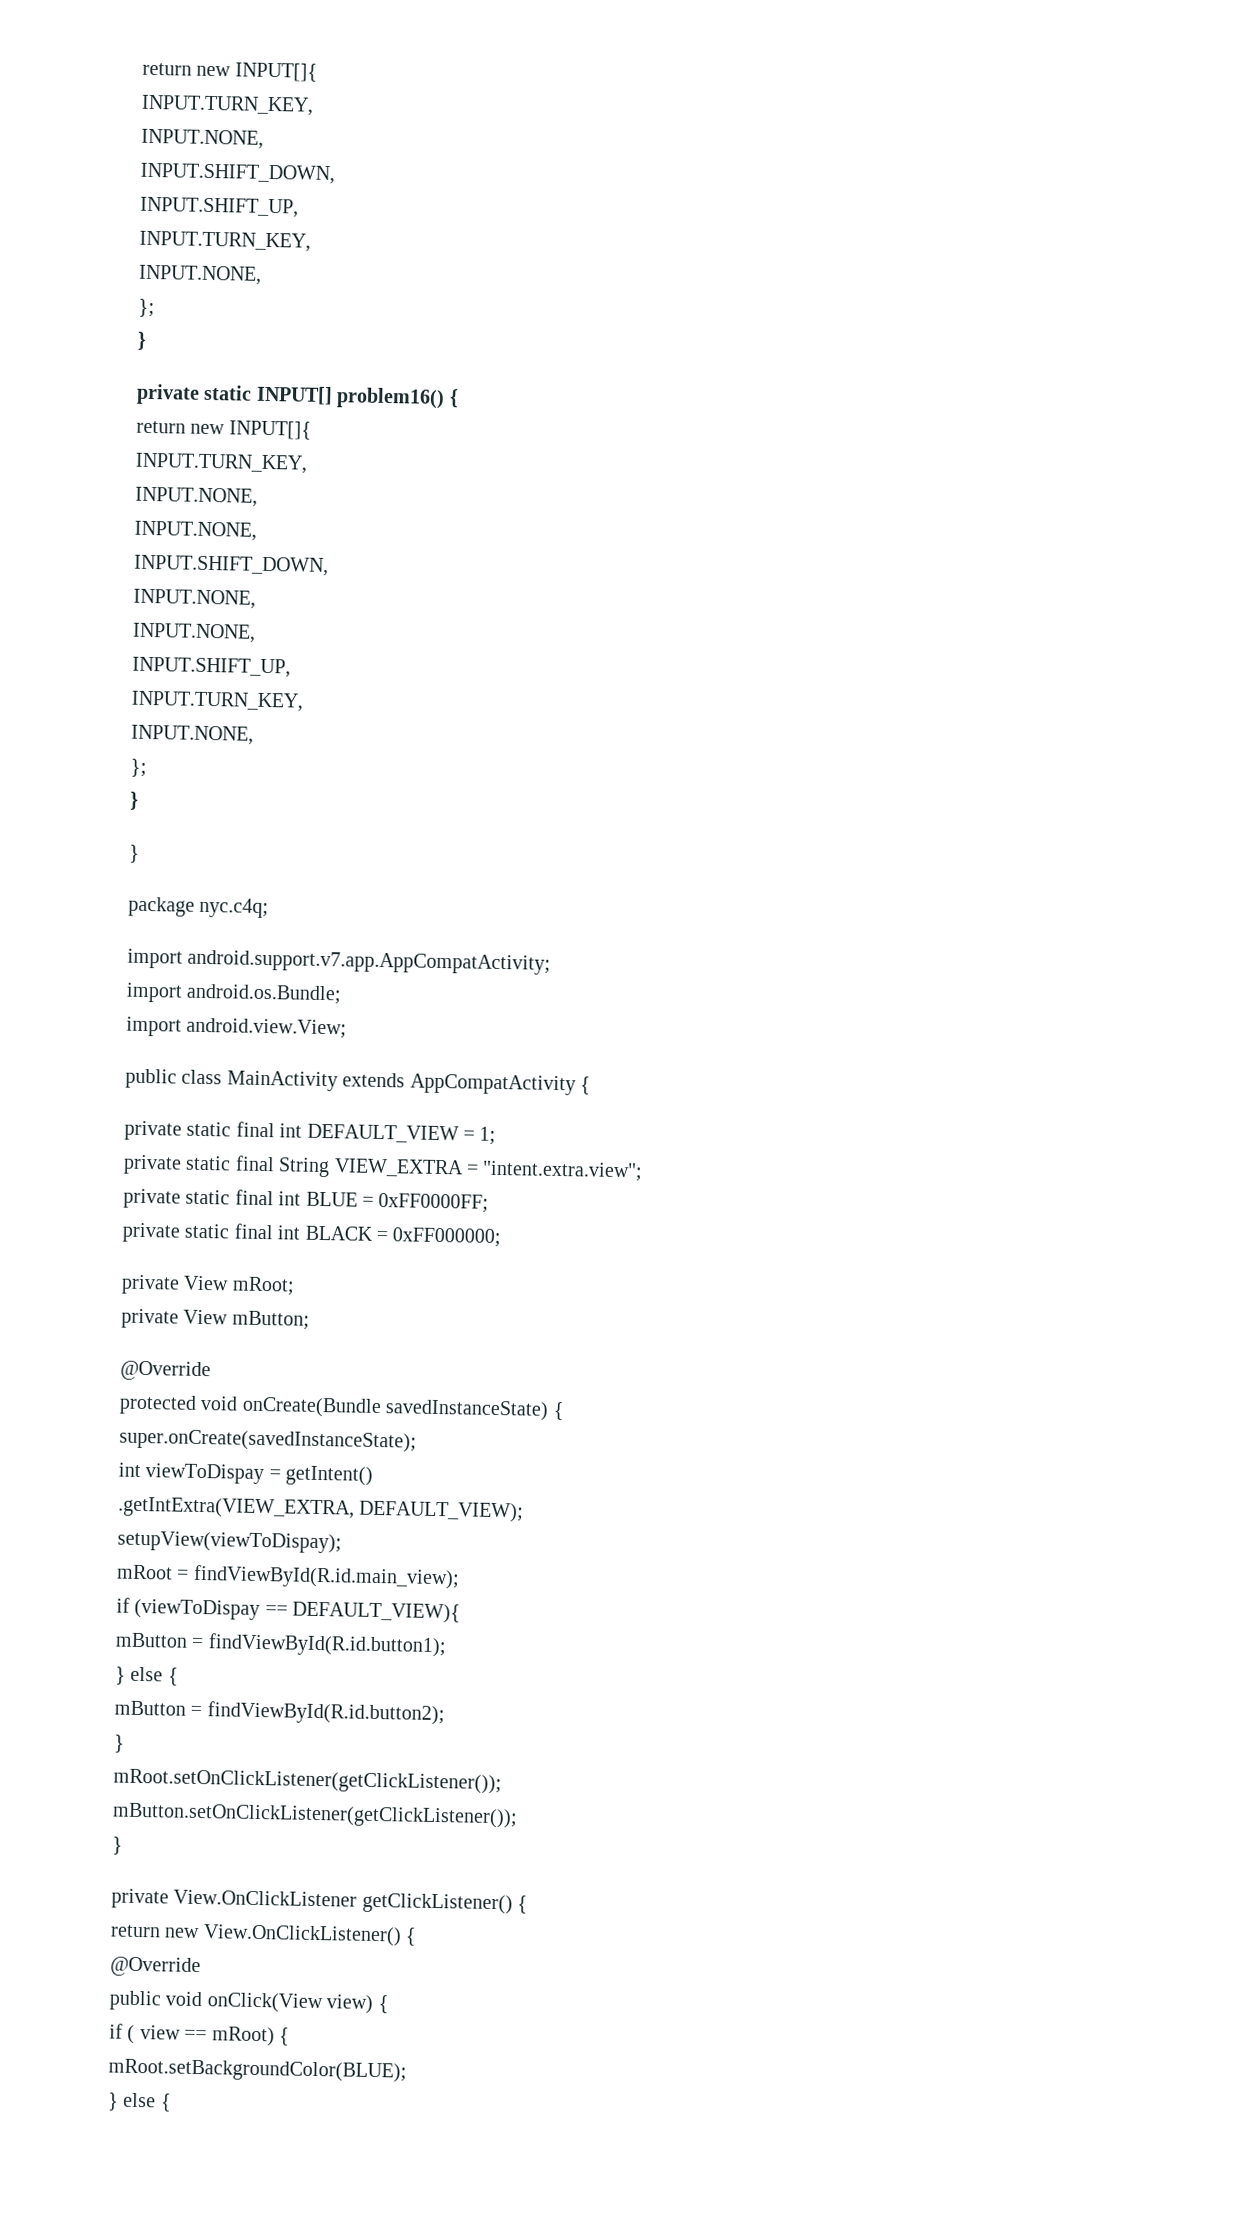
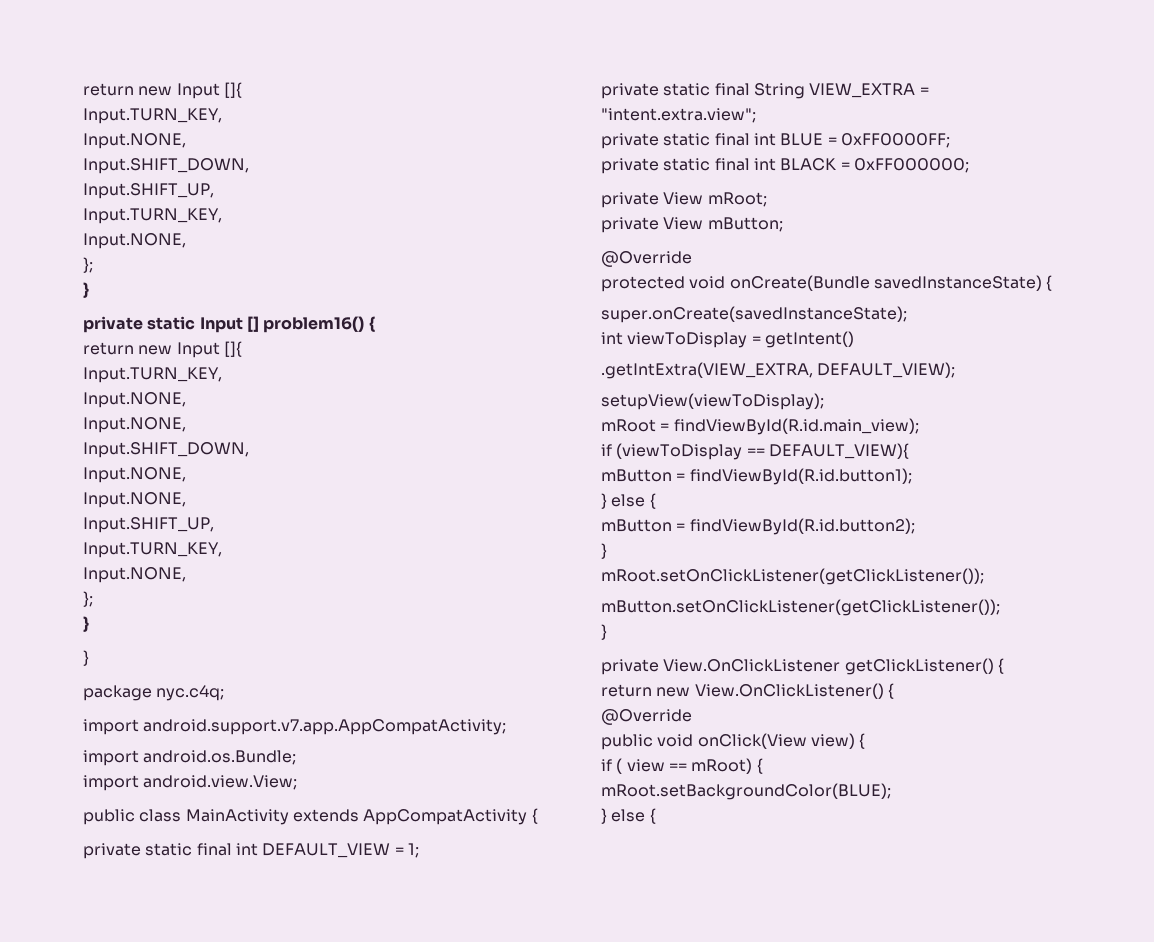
[142,62,318,82] [141,94,314,116] [141,128,264,149] [140,162,335,185] [140,196,299,218] [139,230,311,252] [138,264,262,285] return new INPUT[]{ // INPUT.TURN_KEY, // INPUT.NONE, // INPUT.SHIFT_DOWN, // INPUT.SHIFT_UP, // INPUT.TURN_KEY, // INPUT.NONE, -> [83,82,242,99] [83,108,222,124] [83,133,186,149] [83,158,249,174] [83,183,214,199] [83,208,222,224] [83,233,186,249] return new Input []{ // Input.TURN_KEY, // Input.NONE, // Input.SHIFT_DOWN, // Input.SHIFT_UP, // Input.TURN_KEY, // Input.NONE,
[255,385,333,406] INPUT[] -> [199,316,259,333] Input []
[228,420,312,440] [135,452,308,474] [135,486,258,507] [134,520,257,541] [134,554,329,577] [133,588,256,609] [132,622,256,643] [132,656,291,678] [131,690,303,712] [131,724,254,745] INPUT[]{ // INPUT.TURN_KEY, // INPUT.NONE, // INPUT.NONE, // INPUT.SHIFT_DOWN, // INPUT.NONE, // INPUT.NONE, // INPUT.SHIFT_UP, // INPUT.TURN_KEY, // INPUT.NONE, -> [176,341,242,358] [83,367,222,383] [83,392,186,408] [83,417,186,433] [83,442,249,458] [83,467,186,483] [83,492,186,508] [83,517,214,533] [83,542,222,558] [83,567,186,583] Input []{ // Input.TURN_KEY, // Input.NONE, // Input.NONE, // Input.SHIFT_DOWN, // Input.NONE, // Input.NONE, // Input.SHIFT_UP, // Input.TURN_KEY, // Input.NONE,
[145,1463,265,1485] viewToDispay -> [627,332,748,348] viewToDisplay
[117,1530,342,1554] setupView(viewToDispay); -> [601,393,824,410] setupView(viewToDisplay);
[134,1598,261,1621] (viewToDispay -> [616,443,743,460] (viewToDisplay

